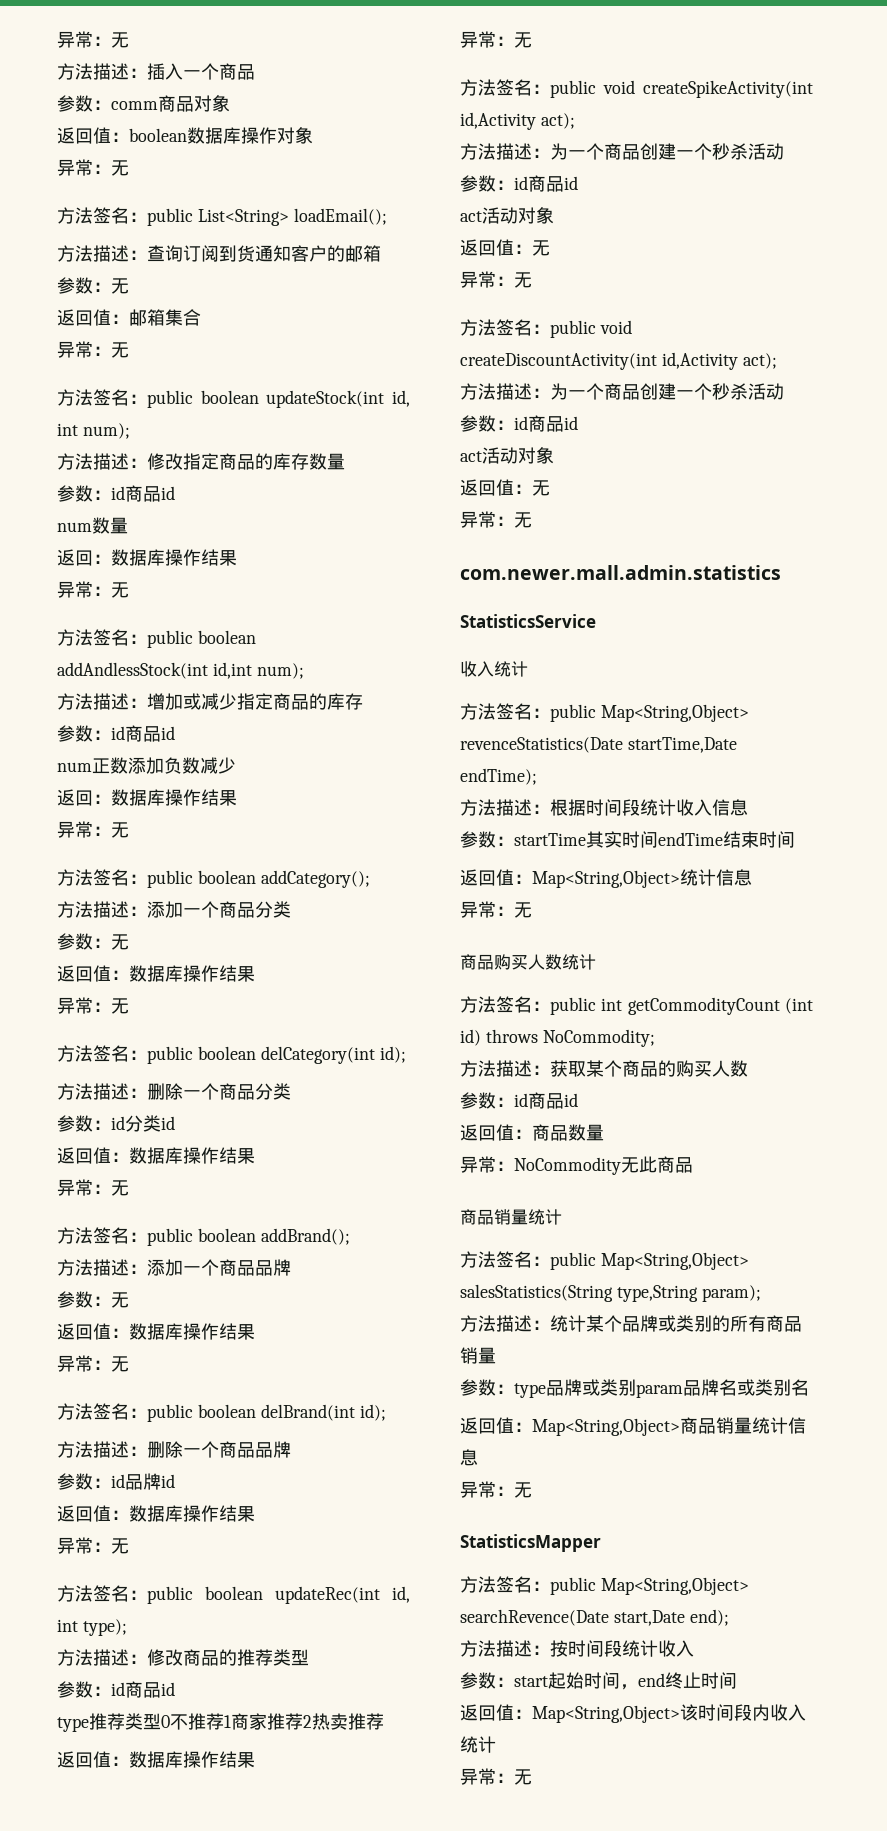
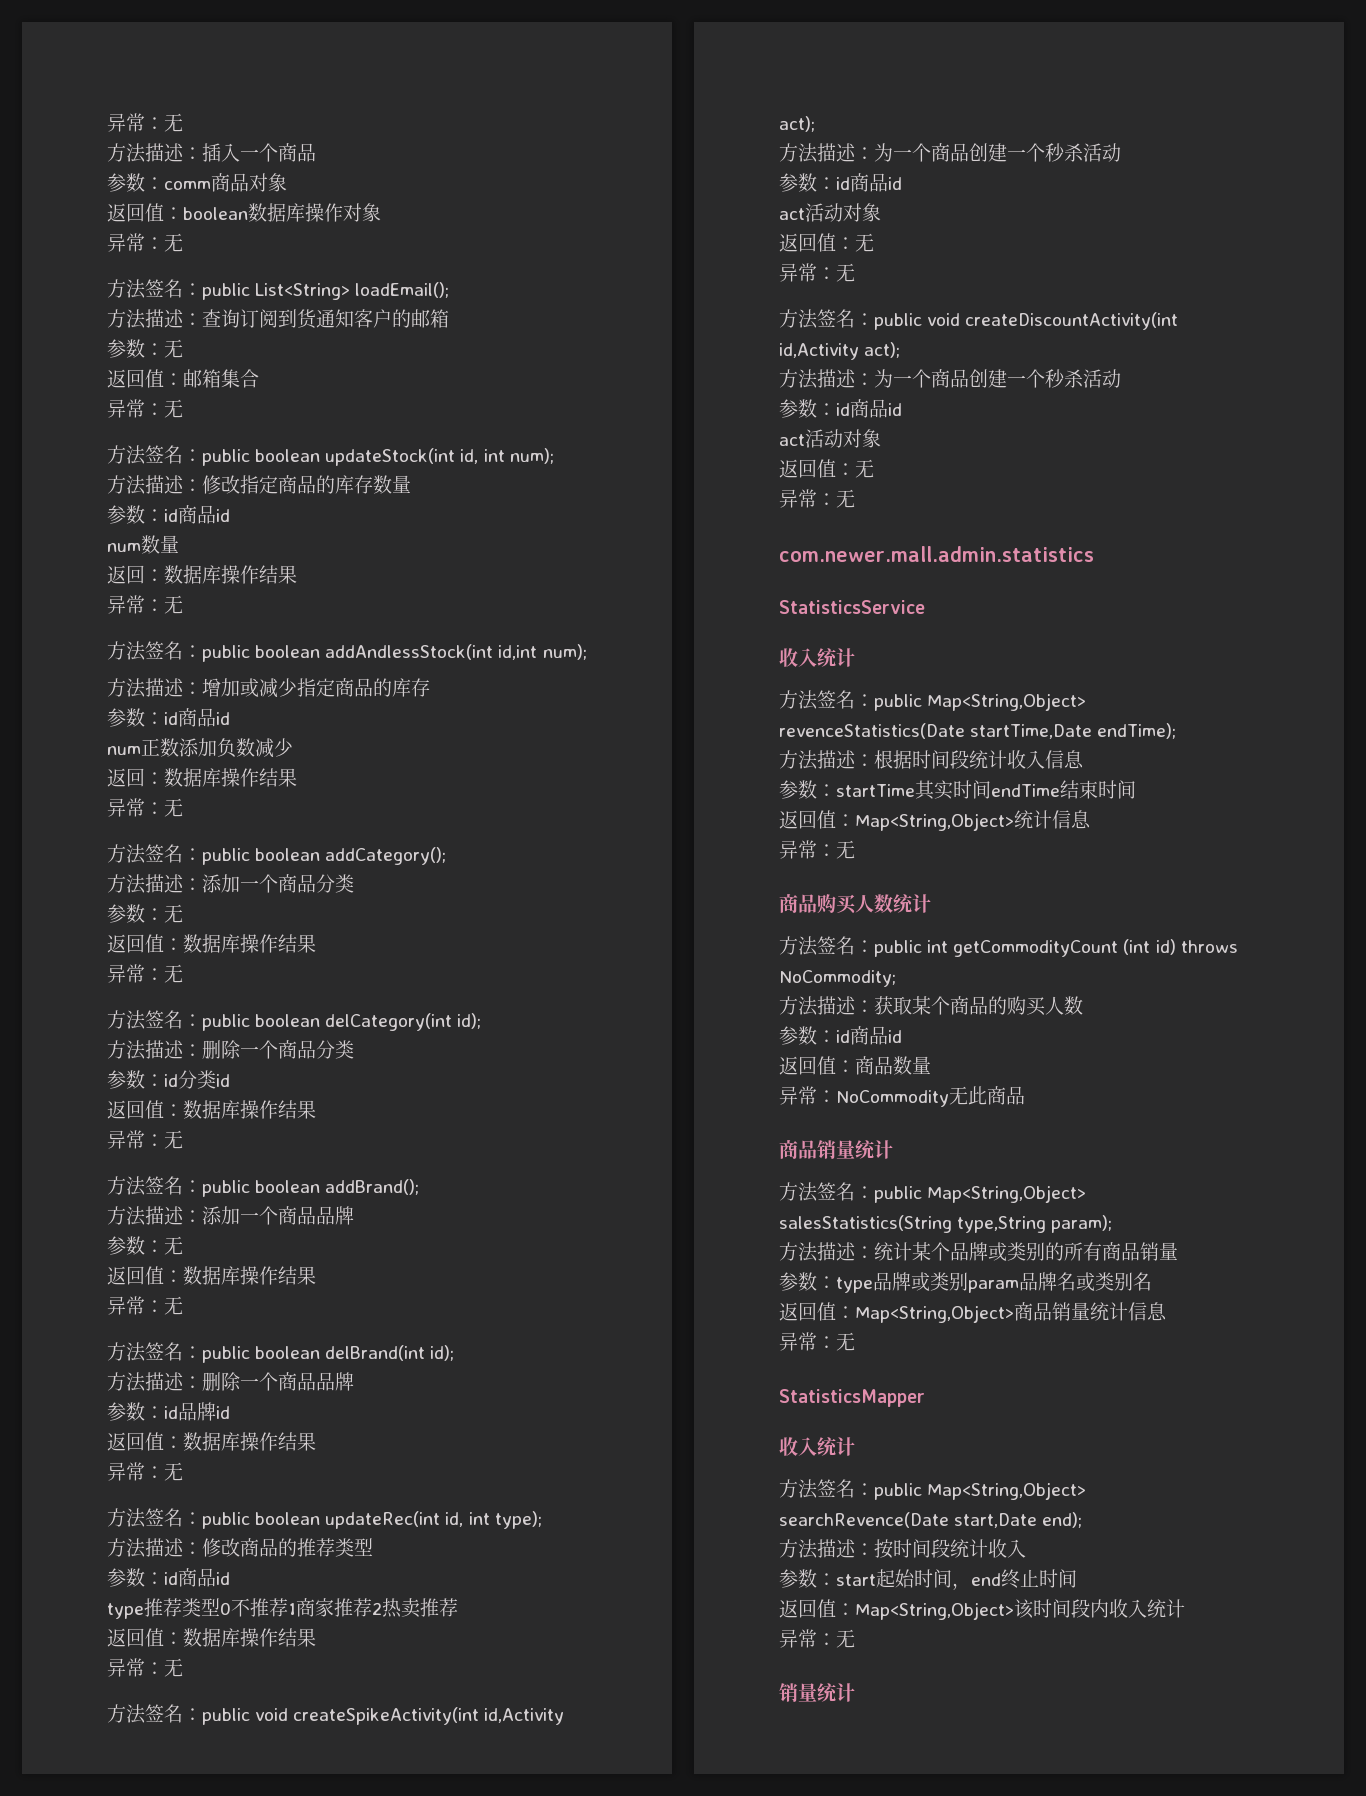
(601, 1543) none -> [779,1437,855,1456] // 收入统计
(532, 1777) none -> [779,1683,855,1702] // 销量统计

